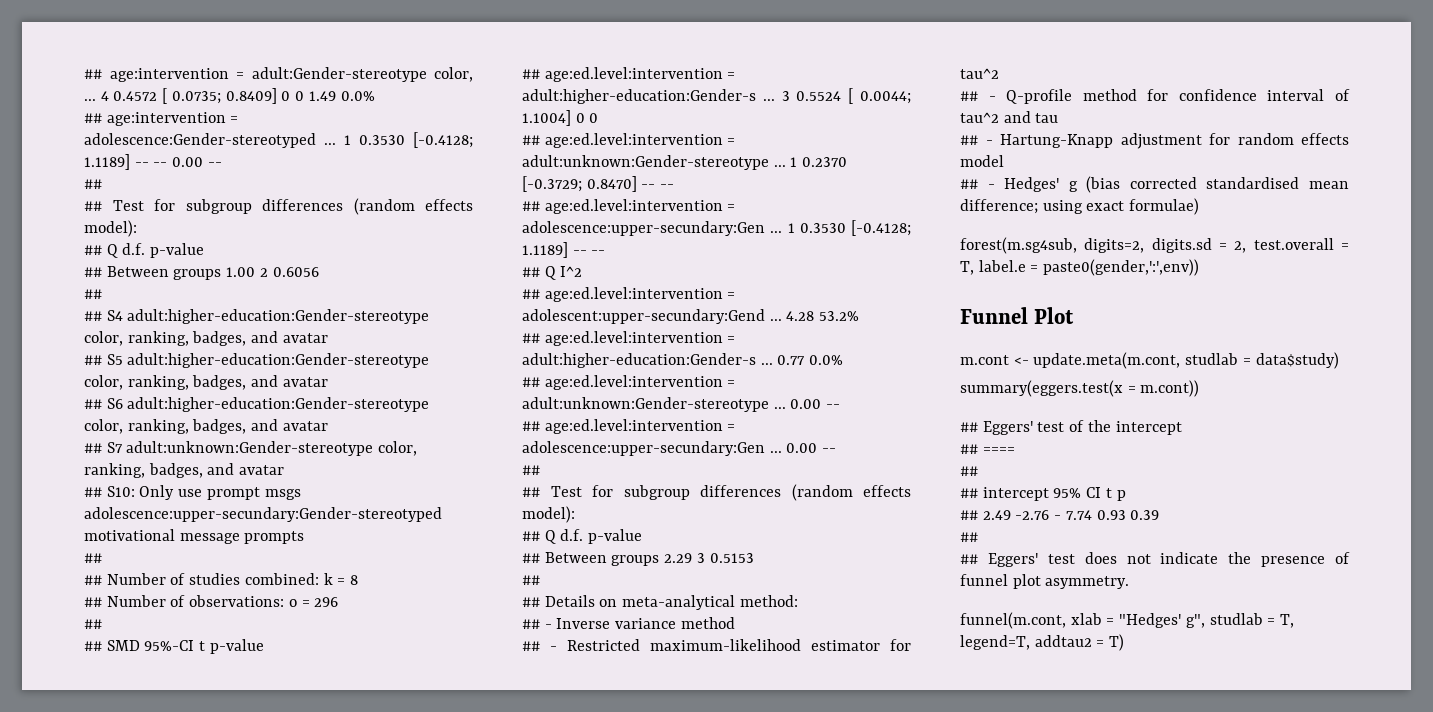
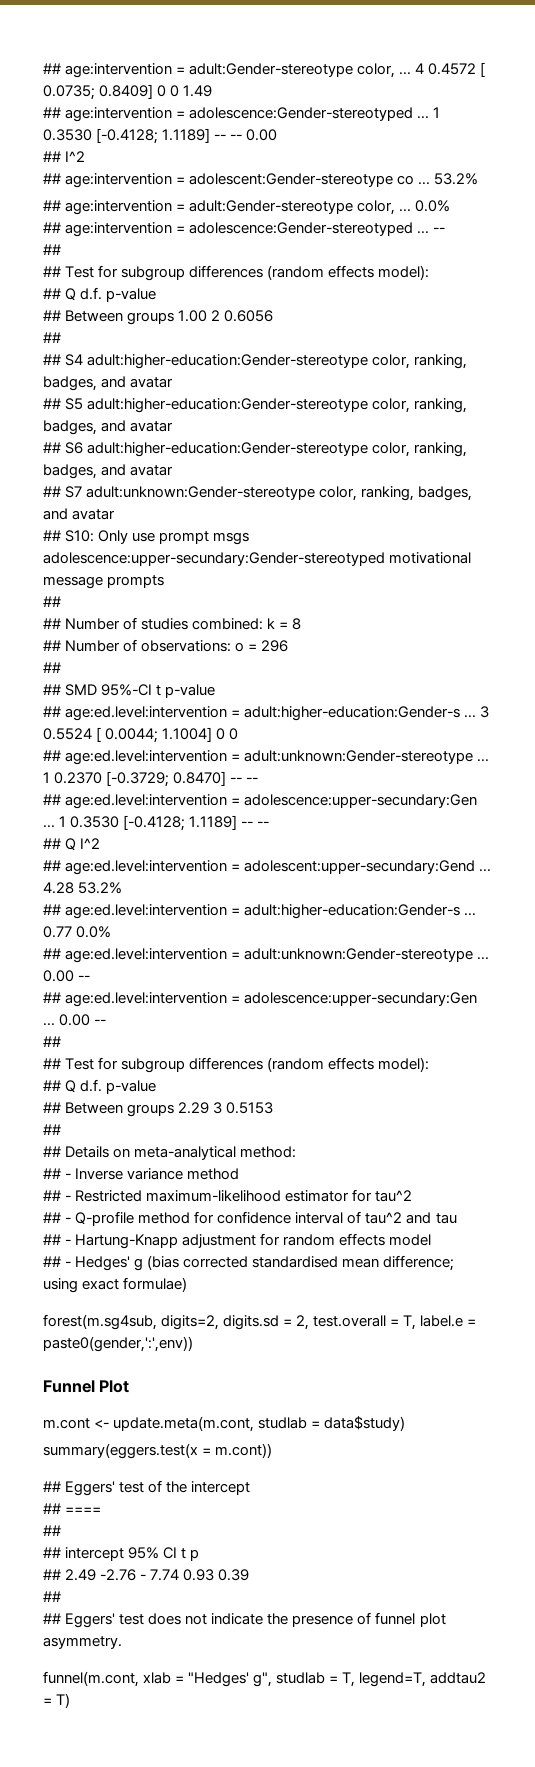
[340,91,375,101] 0.0% -> (213, 91) none
(204, 162) none -> [43,151,86,162] [43,173,479,188] [43,200,451,215] [43,222,430,237] // ## I^2 // ## age:intervention = adolescent:Gender-stereotype co ... 53.2% // ## age:intervention = adult:Gender-stereotype color, ... 0.0% // ## age:intervention = adolescence:Gender-stereotyped ...

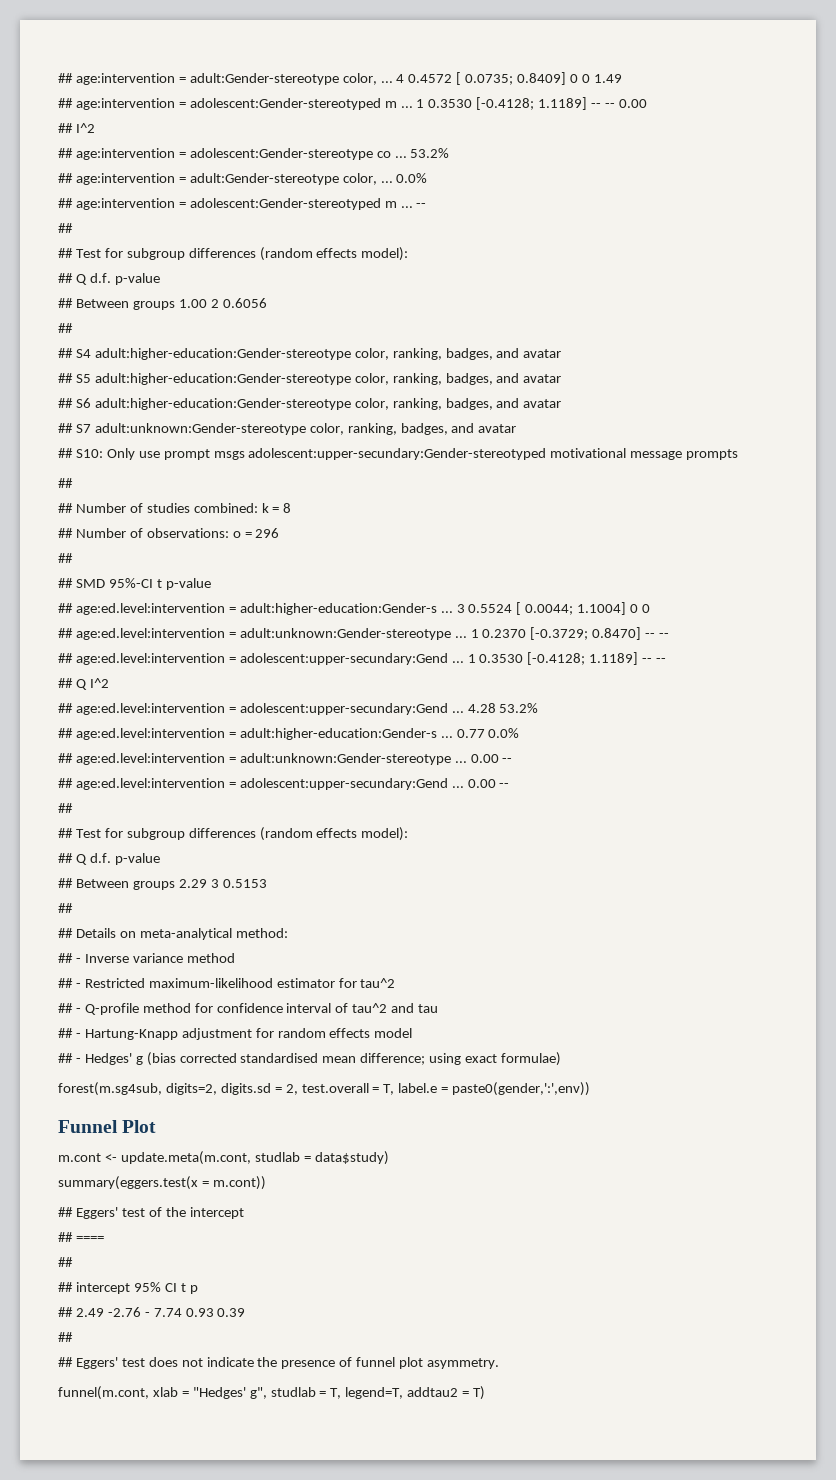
[189,107,414,121] adolescence:Gender-stereotyped -> [189,98,397,110] adolescent:Gender-stereotyped m
[189,222,414,236] adolescence:Gender-stereotyped -> [189,198,397,210] adolescent:Gender-stereotyped m
[43,552,385,566] adolescence:upper-secundary:Gender-stereotyped -> [248,448,547,460] adolescent:upper-secundary:Gender-stereotyped
[244,794,478,808] adolescence:upper-secundary:Gen -> [239,653,448,665] adolescent:upper-secundary:Gend
[244,992,478,1006] adolescence:upper-secundary:Gen -> [239,778,448,790] adolescent:upper-secundary:Gend

